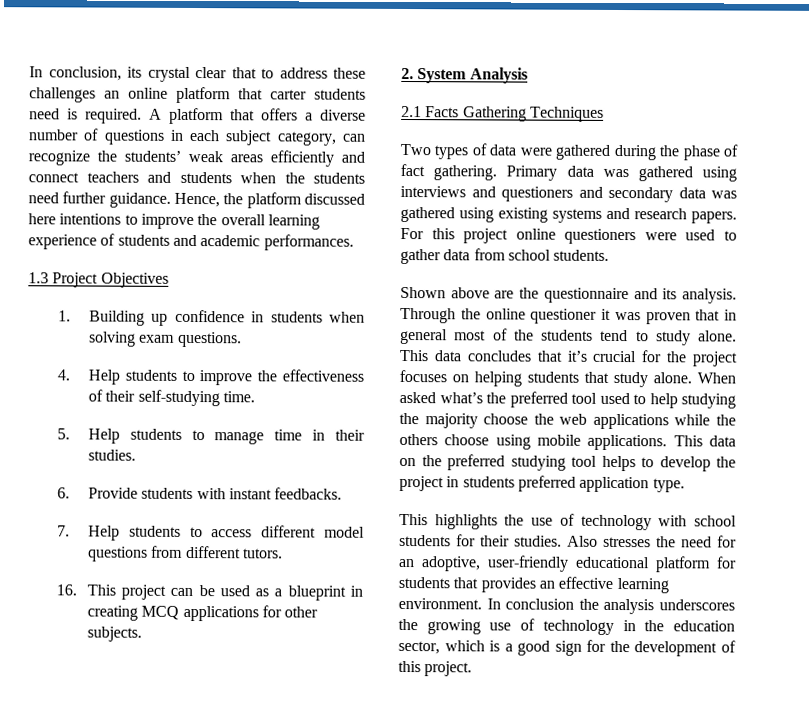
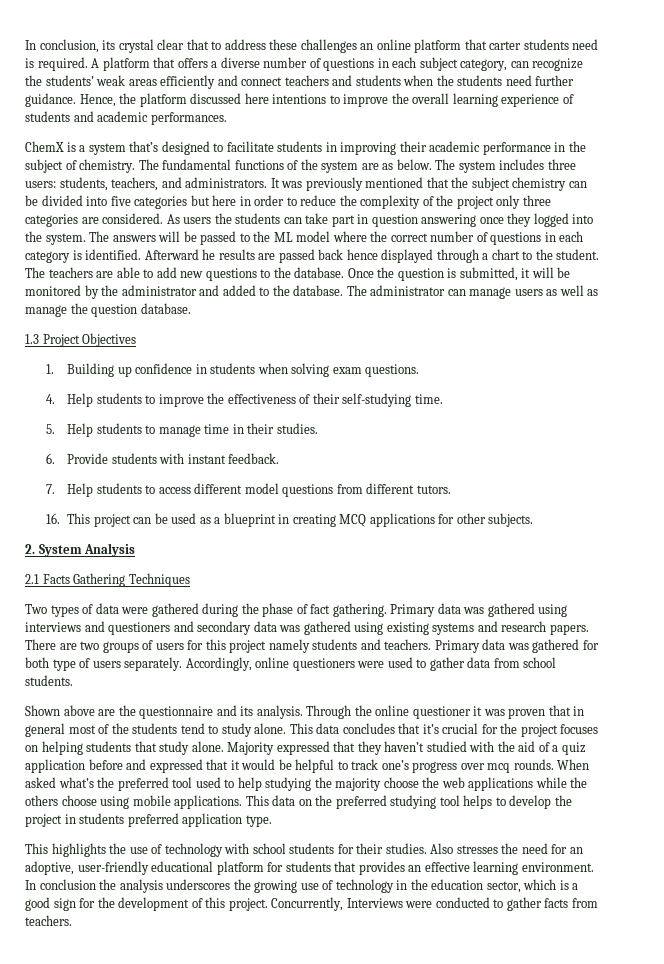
(354, 242) none -> [25,141,586,155] [25,159,576,173] [25,177,587,191] [25,195,551,209] [25,213,594,227] [25,231,584,245] [25,249,600,263] [25,267,571,281] [25,285,599,299] [25,303,191,317] // ChemX is a system that’s designed to facilitate students in improving their academic performance in the subject of chemistry. The fundamental functions of the system are as below. The system includes three users: students, teachers, and administrators. It was previously mentioned that the subject chemistry can be divided into five categories but here in order to reduce the complexity of the project only three categories are considered. As users the students can take part in question answering once they logged into the system. The answers will be passed to the ML model where the correct number of questions in each category is identified. Afterward he results are passed back hence displayed through a chart to the student. The teachers are able to add new questions to the database. Once the question is submitted, it will be monitored by the administrator and added to the database. The administrator can manage users as well as manage the question database.
[274,487,343,500] feedbacks. -> [228,453,280,464] feedback.
[400,227,509,244] For this project -> [25,639,599,653] [25,657,252,671] There are two groups of users for this project namely students and teachers. Primary data was gathered for both type of users separately. Accordingly,
(692, 378) none -> [227,741,586,755] [25,759,554,773] Majority expressed that they haven’t studied with the aid of a quiz application before and expressed that it would be helpful to track one’s progress over mcq rounds.
(473, 669) none -> [271,897,598,911] [25,915,72,926] Concurrently, Interviews were conducted to gather facts from teachers.

